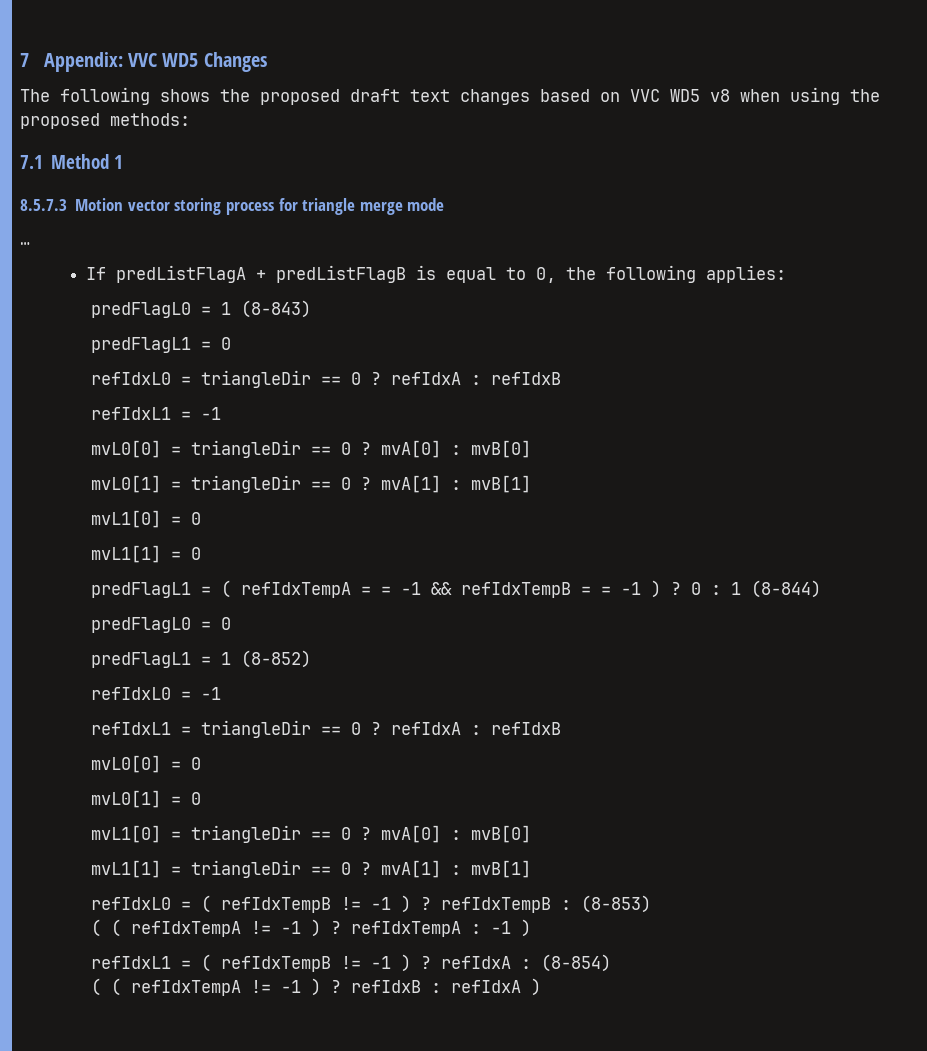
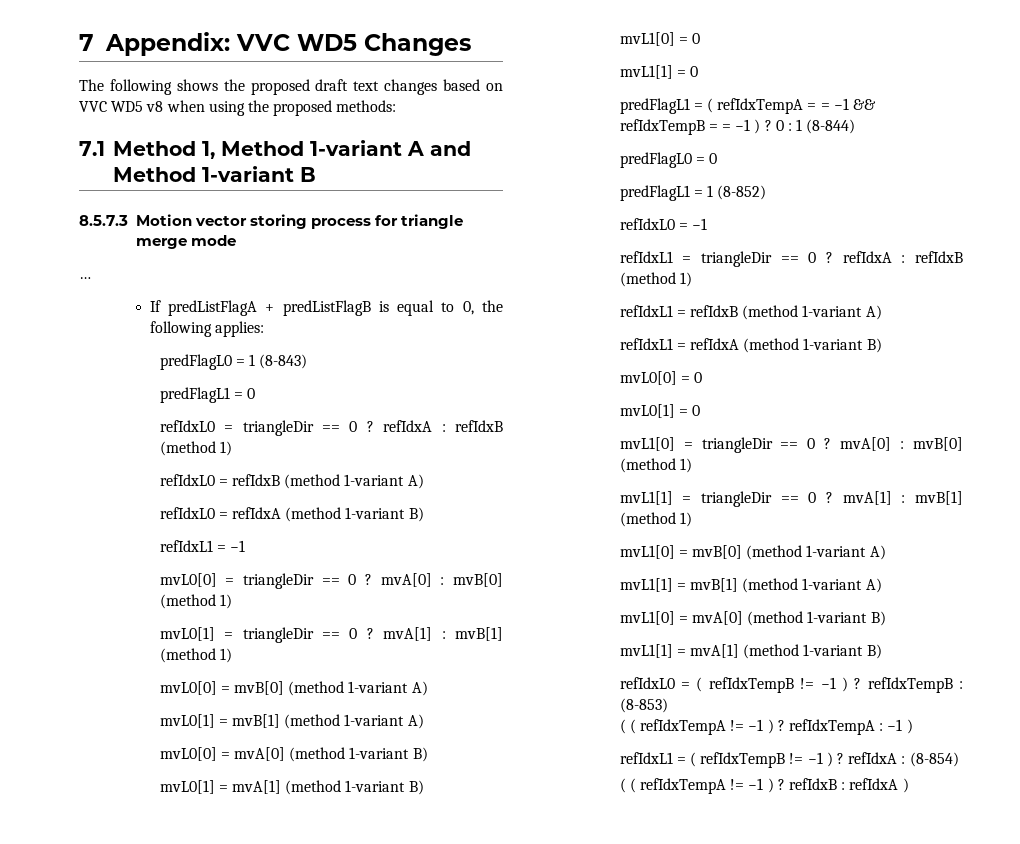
[114,155,124,169] 1 -> [201,140,471,159] [112,166,316,182] 1, Method 1-variant A and Method 1-variant B
(562, 378) none -> [159,441,232,456] [159,474,424,489] [159,507,424,522] (method 1) // refIdxL0 = refIdxB (method 1-variant A) // refIdxL0 = refIdxA (method 1-variant B)
(532, 449) none -> [159,594,232,609] (method 1)
(532, 484) none -> [159,648,232,663] [159,681,428,696] [159,714,424,729] [159,747,428,762] [159,780,424,795] (method 1) // mvL0[0] = mvB[0] (method 1-variant A) // mvL0[1] = mvB[1] (method 1-variant A) // mvL0[0] = mvA[0] (method 1-variant B) // mvL0[1] = mvA[1] (method 1-variant B)
(562, 728) none -> [619,272,692,287] [619,305,882,320] [619,338,882,353] (method 1) // refIdxL1 = refIdxB (method 1-variant A) // refIdxL1 = refIdxA (method 1-variant B)
(532, 834) none -> [619,458,692,473] (method 1)
(532, 869) none -> [619,512,692,527] [619,545,886,560] [619,578,882,593] [619,611,886,626] [619,644,882,659] (method 1) // mvL1[0] = mvB[0] (method 1-variant A) // mvL1[1] = mvB[1] (method 1-variant A) // mvL1[0] = mvA[0] (method 1-variant B) // mvL1[1] = mvA[1] (method 1-variant B)

